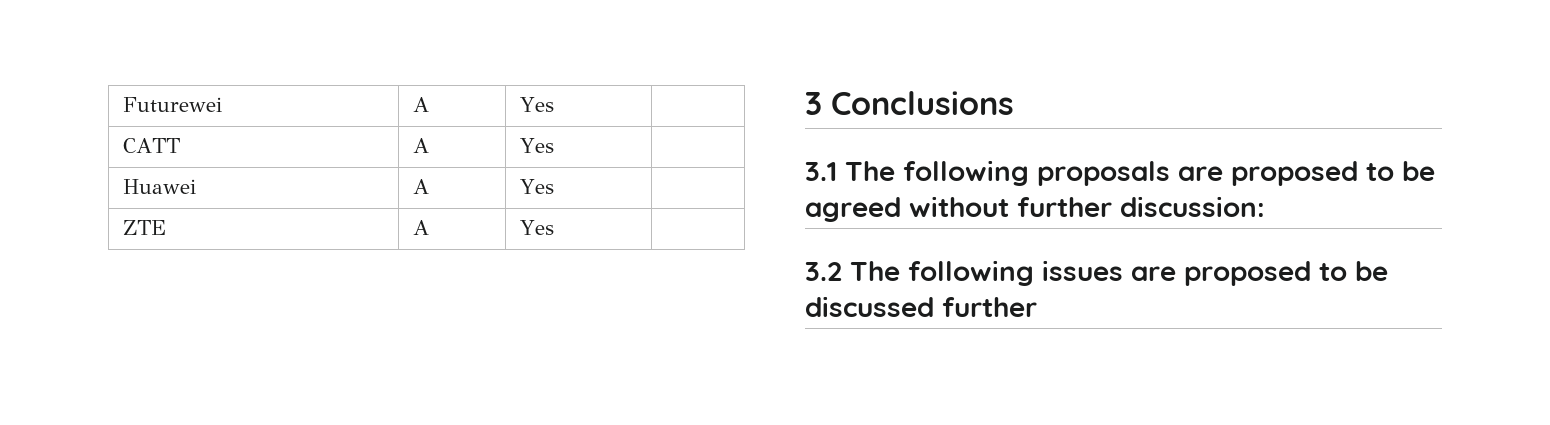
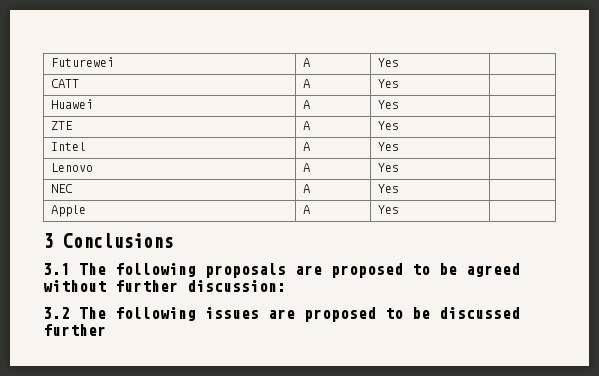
(555, 227) none -> [50,142,86,151] [302,142,310,151] [377,142,399,151] [50,163,93,172] [302,163,310,172] [377,163,399,172] [50,184,73,193] [302,184,310,193] [377,184,399,193] [50,205,86,217] [302,205,310,214] [377,205,399,214] // Intel | A | Yes | // Lenovo | A | Yes | // NEC | A | Yes | // Apple | A | Yes |

